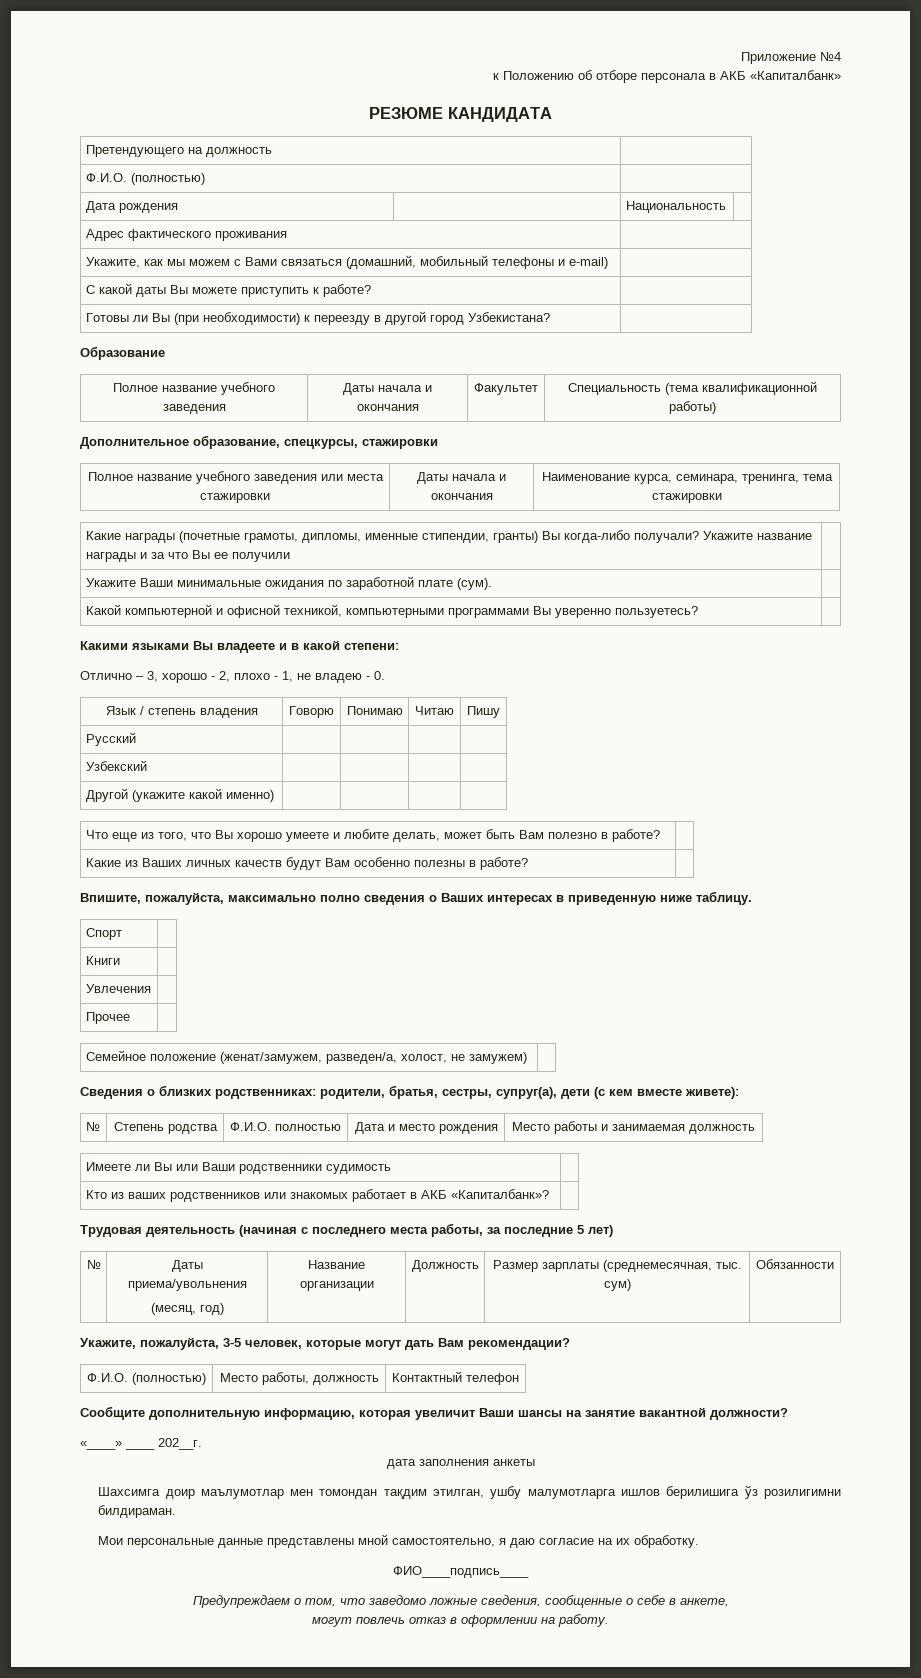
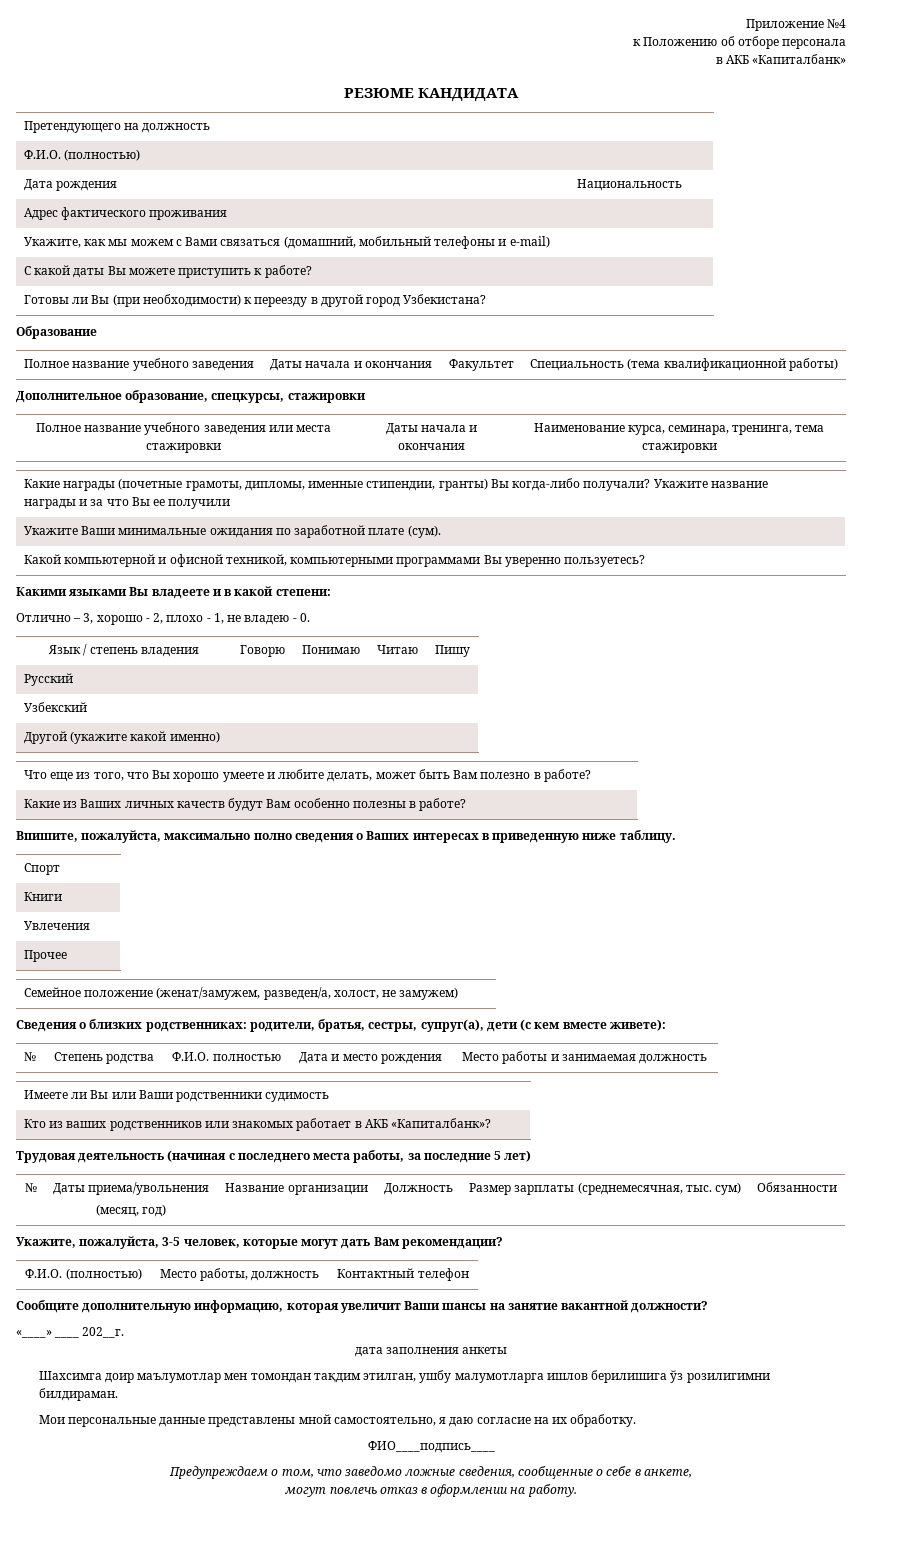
(706, 78) none -> (846, 44) //

